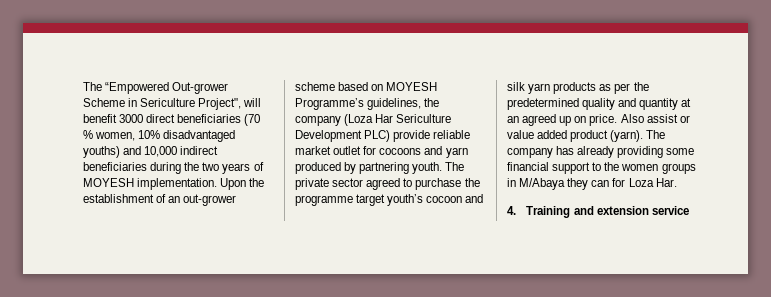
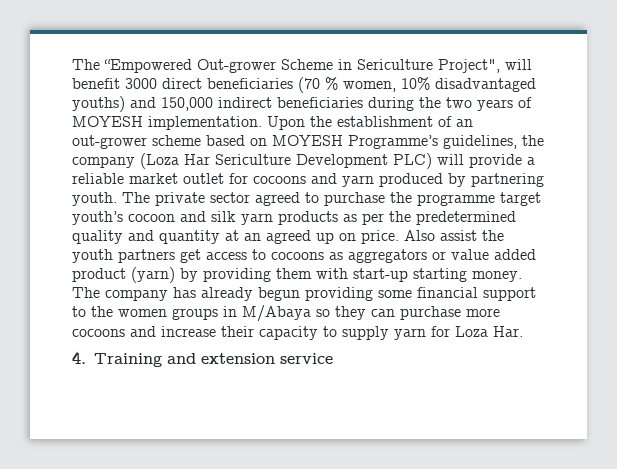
[144,146,178,157] 10,000 -> [161,97,213,111] 150,000
[393,130,431,142] provide -> [437,154,535,168] will provide a
[679,115,690,123] [507,130,644,142] or value added product (yarn). -> [482,230,504,241] [72,249,536,263] [72,267,522,283] the youth partners get access to cocoons as aggregators or value added product (yarn) by providing them with start-up starting money.
(615, 152) none -> [258,287,300,301] begun
(566, 184) none -> [316,309,330,317] so
(610, 183) none -> [400,306,500,320] [72,326,426,340] purchase more cocoons and increase their capacity to supply yarn

